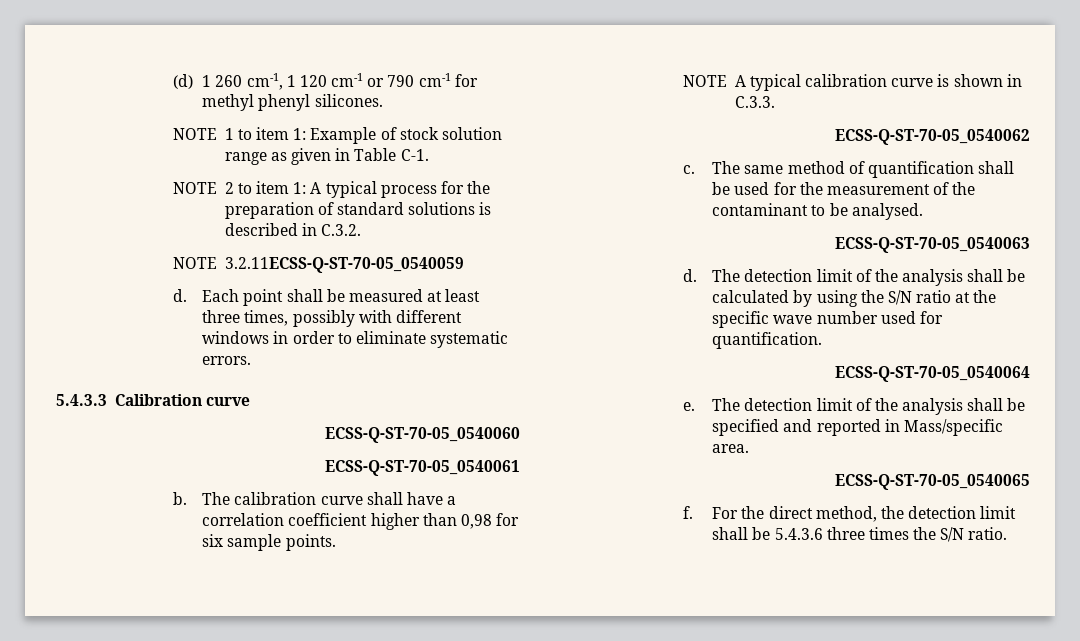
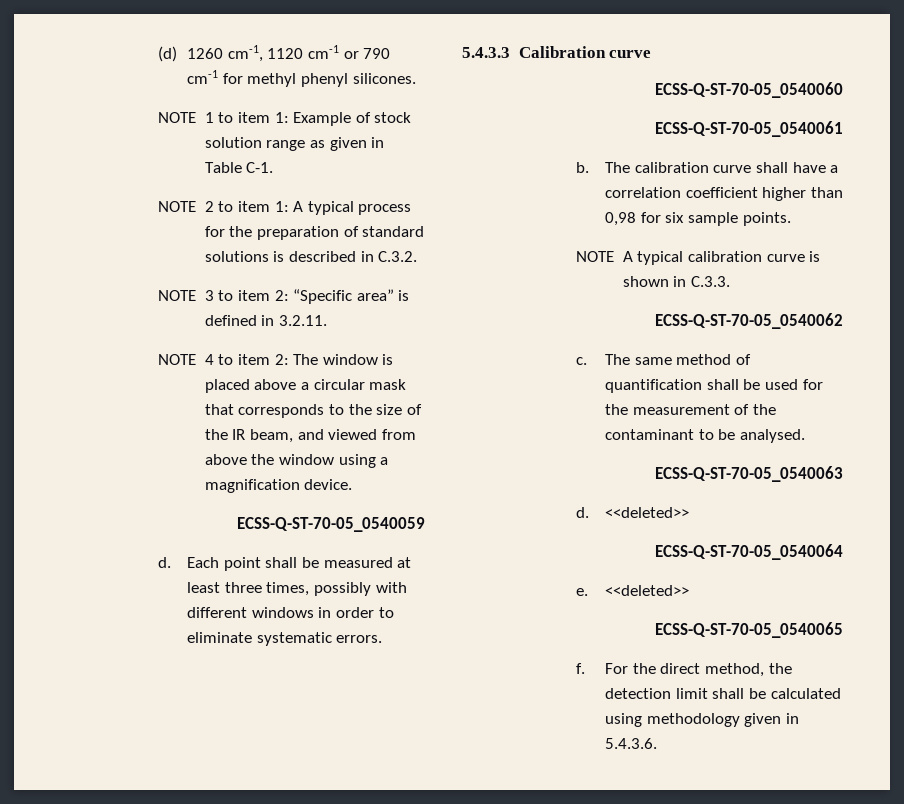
[202,73,327,90] 1 260 cm-1, 1 120 -> [187,45,304,62] 1260 cm-1, 1120
[224,257,464,273] 3.2.11ECSS-Q-ST-70-05_0540059 -> [204,289,410,304] [204,315,327,326] [158,354,394,365] [204,379,407,393] [204,404,422,418] [204,429,416,443] [204,454,389,468] [204,479,353,493] [237,517,425,532] 3 to item 2: “Specific area” is defined in 3.2.11. // NOTE 4 to item 2: The window is placed above a circular mask that corresponds to the size of the IR beam, and viewed from above the window using a magnification device. // ECSS-Q-ST-70-05_0540059
[712,269,1026,286] [712,290,997,307] [712,311,943,328] [712,332,823,349] [835,366,1030,382] [682,398,1026,415] [712,419,1003,436] [712,444,750,453] The detection limit of the analysis shall be calculated by using the S/N ratio at the specific wave number used for quantification. // ECSS-Q-ST-70-05_0540064 // e. The detection limit of the analysis shall be specified and reported in Mass/specific area. -> [605,507,690,518] [655,544,843,560] [576,585,690,596] <<deleted>> // ECSS-Q-ST-70-05_0540064 // e. <<deleted>>
[774,527,1008,542] 5.4.3.6 three times the S/N ratio. -> [770,688,841,699] [605,713,799,727] [605,738,658,749] calculated using methodology given in 5.4.3.6.

